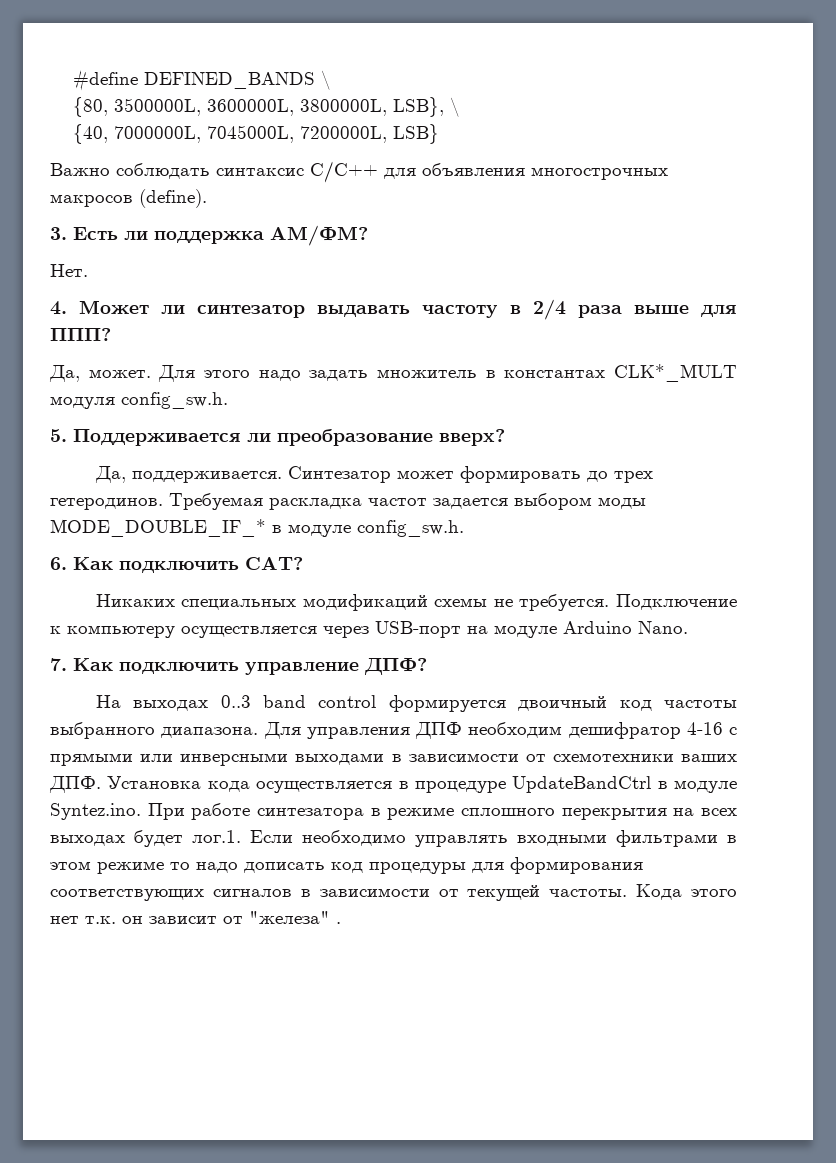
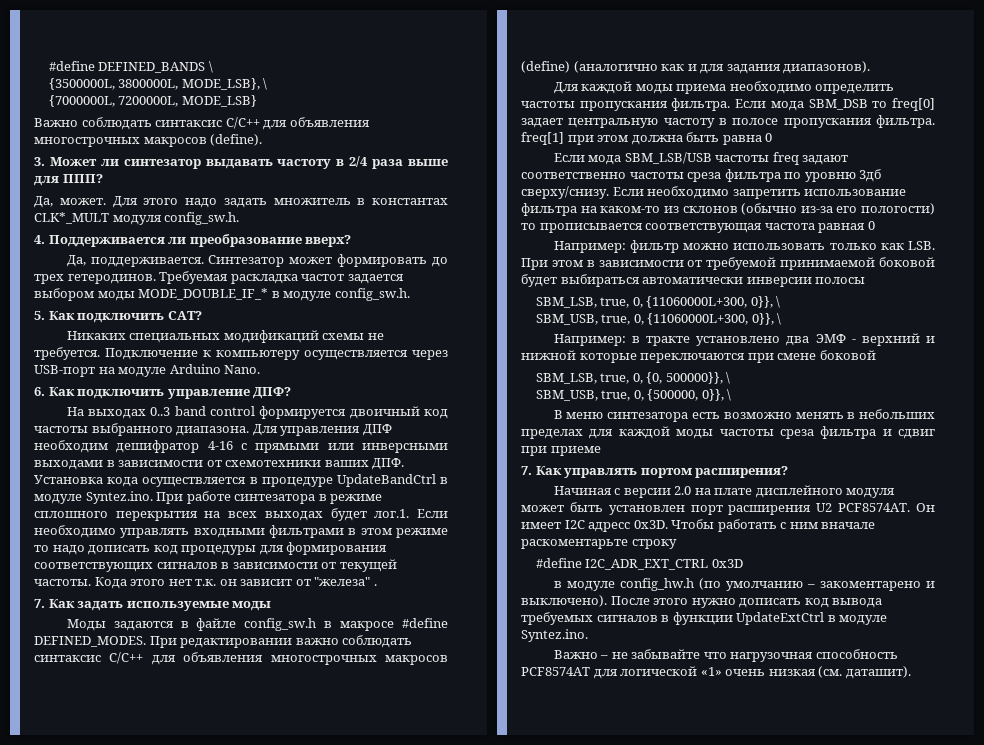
[72,97,460,117] [72,124,439,144] {80, 3500000L, 3600000L, 3800000L, LSB}, \ // {40, 7000000L, 7045000L, 7200000L, LSB} -> [48,78,268,90] [48,95,257,107] {3500000L, 3800000L, MODE_LSB}, \ // {7000000L, 7200000L, MODE_LSB}
[73,225,368,246] [50,264,88,277] [50,301,67,315] Есть ли поддержка АМ/ФМ? // Нет. // 4. -> (45, 161) none
[50,429,67,442] 5. -> [34,235,45,244] 4.
[50,557,67,570] 6. -> [34,311,45,320] 5.
[50,658,67,671] 7. -> [34,387,45,396] 6.
(341, 923) none -> [34,599,272,611] [66,618,448,631] [34,635,413,648] [34,652,448,665] [521,61,871,74] [553,81,895,94] [521,98,935,111] [521,115,935,128] [521,132,773,145] [553,152,849,165] [521,169,882,182] [521,186,907,199] [521,203,935,216] [521,221,875,233] [553,240,935,253] [521,257,935,270] [521,274,866,287] [535,296,781,308] [535,313,782,325] [553,333,936,346] [521,350,876,363] [535,372,731,384] [535,389,732,401] [553,409,935,422] [521,426,935,439] [521,446,601,456] [521,466,789,478] [553,485,896,498] [521,502,935,515] [521,519,876,532] [521,539,677,549] [535,558,743,570] [553,578,935,591] [521,595,883,608] [521,612,888,625] [521,629,588,642] [553,649,898,662] [521,666,911,679] // 7. Как задать используемые моды // Моды задаются в файле config_sw.h в макросе #define DEFINED_MODES. При редактировании важно соблюдать синтаксис C/C++ для объявления многострочных макросов (define) (аналогично как и для задания диапазонов). // Для каждой моды приема необходимо определить частоты пропускания фильтра. Если мода SBM_DSB то freq[0] задает центральную частоту в полосе пропускания фильтра. freq[1] при этом должна быть равна 0 // Если мода SBM_LSB/USB частоты freq задают соответственно частоты среза фильтра по уровню 3дб сверху/снизу. Если необходимо запретить использование фильтра на каком-то из склонов (обычно из-за его пологости) то прописывается соответствующая частота равная 0 // Например: фильтр можно использовать только как LSB. При этом в зависимости от требуемой принимаемой боковой будет выбираться автоматически инверсии полосы // SBM_LSB, true, 0, {11060000L+300, 0}}, \ // SBM_USB, true, 0, {11060000L+300, 0}}, \ // Например: в тракте установлено два ЭМФ - верхний и нижной которые переключаются при смене боковой // SBM_LSB, true, 0, {0, 500000}}, \ // SBM_USB, true, 0, {500000, 0}}, \ // В меню синтезатора есть возможно менять в небольших пределах для каждой моды частоты среза фильтра и сдвиг при приеме // 7. Как управлять портом расширения? // Начиная с версии 2.0 на плате дисплейного модуля может быть установлен порт расширения U2 PCF8574AT. Он имеет I2C адресс 0x3D. Чтобы работать с ним вначале раскоментарьте строку // #define I2C_ADR_EXT_CTRL 0x3D // в модуле config_hw.h (по умолчанию – закоментарено и выключено). После этого нужно дописать код вывода требуемых сигналов в функции UpdateExtCtrl в модуле Syntez.ino. // Важно – не забывайте что нагрузочная способность PCF8574AT для логической «1» очень низкая (см. даташит).

